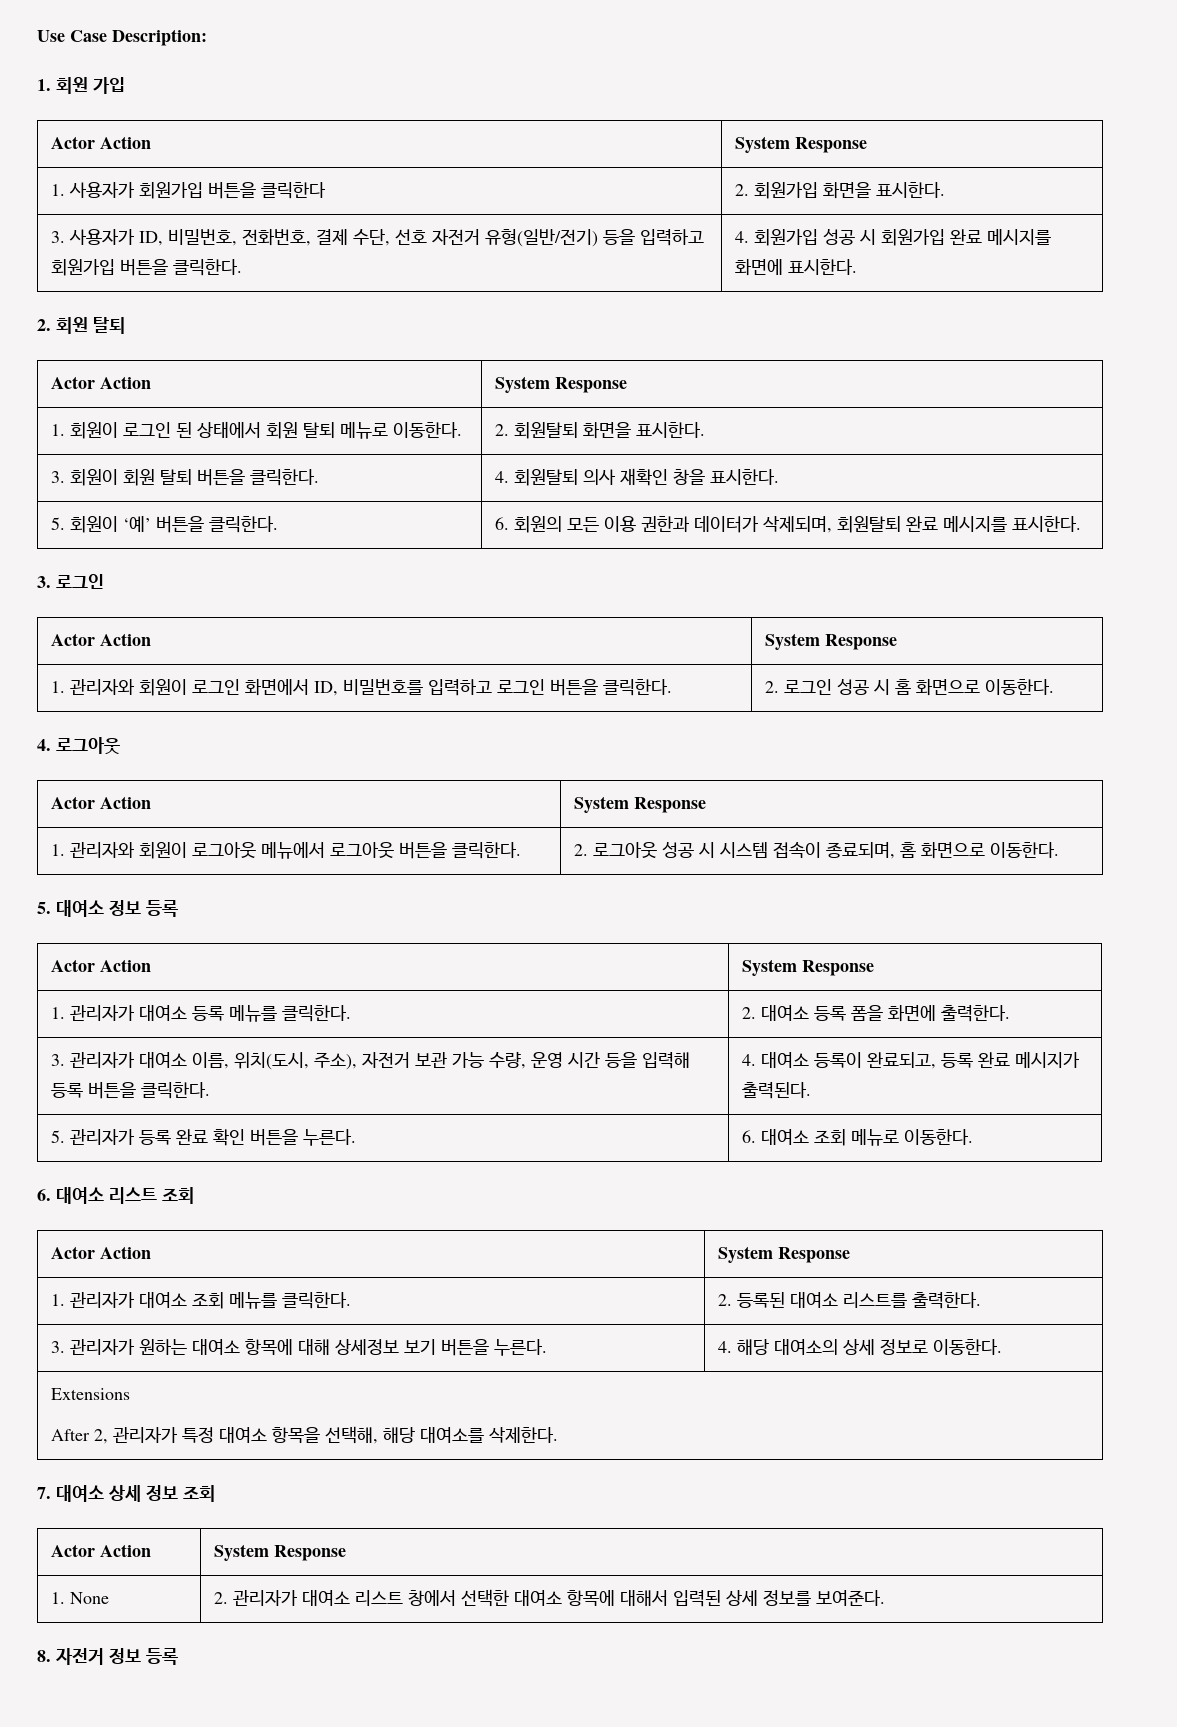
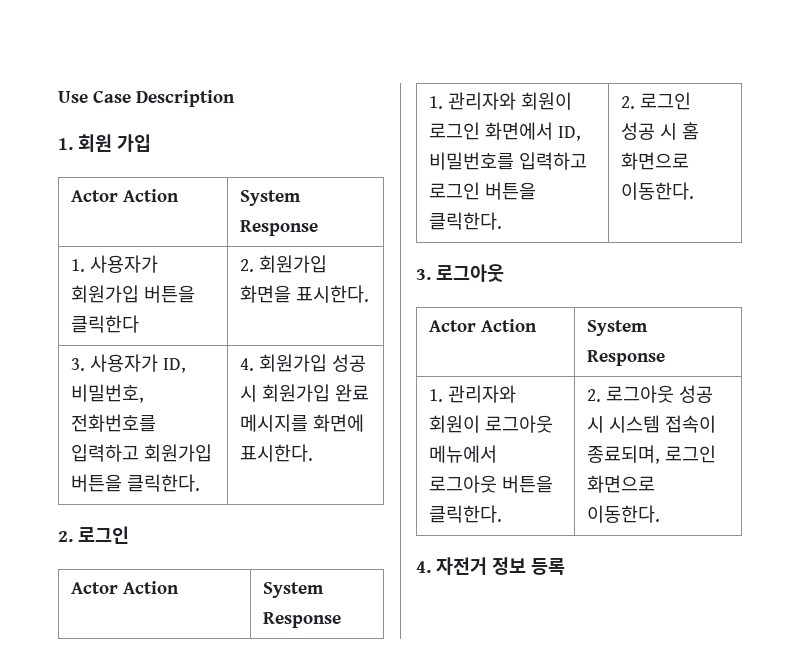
[112,29,207,46] Description: -> [135,90,235,107] Description
[241,228,635,247] 전화번호, 결제 수단, 선호 자전거 유형(일반/전기) 등을 -> [71,414,157,432] 전화번호를
[56,317,125,334] [50,376,151,389] [494,376,627,393] [50,421,462,439] [494,421,705,439] [50,469,319,486] [494,468,779,486] [50,516,278,533] [494,516,1081,533] [37,576,51,588] 회원 탈퇴 // Actor Action | System Response // 1. 회원이 로그인 된 상태에서 회원 탈퇴 메뉴로 이동한다. | 2. 회원탈퇴 화면을 표시한다. // 3. 회원이 회원 탈퇴 버튼을 클릭한다. | 4. 회원탈퇴 의사 재확인 창을 표시한다. // 5. 회원이 ‘예’ 버튼을 클릭한다. | 6. 회원의 모든 이용 권한과 데이터가 삭제되며, 회원탈퇴 완료 메시지를 표시한다. // 3. -> (73, 536) none
[37,739,51,751] 4. -> [416,269,431,280] 3.
[899,841,1059,859] [37,900,178,917] [50,959,151,972] [741,959,874,976] [50,1005,351,1022] [741,1004,1010,1022] [50,1051,690,1070] [50,1082,210,1099] [741,1052,1080,1069] [741,1082,811,1099] [50,1129,356,1146] [741,1129,973,1146] [37,1187,194,1204] [50,1246,151,1259] [717,1246,850,1263] [50,1292,351,1309] [717,1292,981,1309] [50,1339,547,1356] [717,1339,1002,1355] [50,1388,130,1400] [50,1426,558,1444] [37,1485,215,1502] [50,1544,151,1557] [213,1544,346,1561] [50,1592,109,1604] [213,1589,885,1607] [37,1650,51,1662] 홈 화면으로 이동한다. // 5. 대여소 정보 등록 // Actor Action | System Response // 1. 관리자가 대여소 등록 메뉴를 클릭한다. | 2. 대여소 등록 폼을 화면에 출력한다. // 3. 관리자가 대여소 이름, 위치(도시, 주소), 자전거 보관 가능 수량, 운영 시간 등을 입력해 등록 버튼을 클릭한다. | 4. 대여소 등록이 완료되고, 등록 완료 메시지가 출력된다. // 5. 관리자가 등록 완료 확인 버튼을 누른다. | 6. 대여소 조회 메뉴로 이동한다. // 6. 대여소 리스트 조회 // Actor Action | System Response // 1. 관리자가 대여소 조회 메뉴를 클릭한다. | 2. 등록된 대여소 리스트를 출력한다. // 3. 관리자가 원하는 대여소 항목에 대해 상세정보 보기 버튼을 누른다. | 4. 해당 대여소의 상세 정보로 이동한다. // Extensions // After 2, 관리자가 특정 대여소 항목을 선택해, 해당 대여소를 삭제한다. // 7. 대여소 상세 정보 조회 // Actor Action | System Response // 1. None | 2. 관리자가 대여소 리스트 창에서 선택한 대여소 항목에 대해서 입력된 상세 정보를 보여준다. // 8. -> [665,445,717,463] [587,475,656,493] [587,505,661,523] [416,561,431,573] 로그인 화면으로 이동한다. // 4.

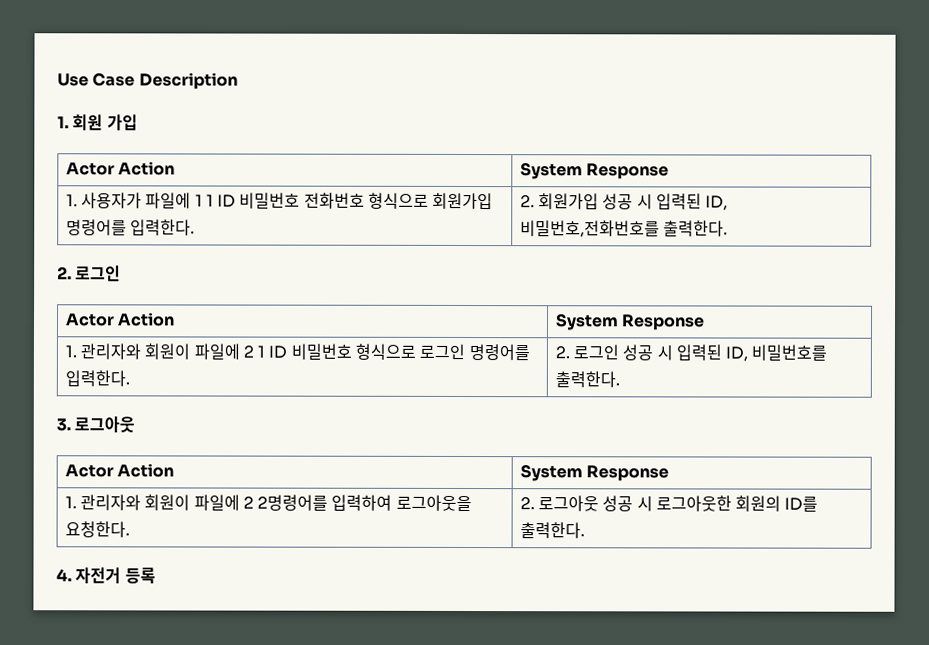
[71,285,196,303] [71,315,140,333] [240,255,328,273] [240,285,370,303] [71,354,187,373] [71,384,145,403] [71,414,157,432] [71,444,213,462] [71,474,201,492] [240,354,367,372] [240,384,370,402] [240,414,365,432] [240,444,314,462] 회원가입 버튼을 클릭한다 | 2. 회원가입 화면을 표시한다. // 3. 사용자가 ID, 비밀번호, 전화번호를 입력하고 회원가입 버튼을 클릭한다. | 4. 회원가입 성공 시 회원가입 완료 메시지를 화면에 표시한다. -> [145,192,494,210] [65,219,195,236] [519,193,729,211] [519,220,728,238] 파일에 1 1 ID 비밀번호 전화번호 형식으로 회원가입 명령어를 입력한다. | 2. 회원가입 성공 시 입력된 ID, 비밀번호,전화번호를 출력한다.
[429,122,582,141] [429,152,588,170] [429,182,537,200] [429,212,503,230] 로그인 화면에서 ID, 비밀번호를 입력하고 로그인 버튼을 클릭한다. -> [193,343,530,361] [64,370,130,387] 파일에 2 1 ID 비밀번호 형식으로 로그인 명령어를 입력한다.
[682,122,700,140] [621,152,690,170] [621,182,695,200] 홈 화면으로 이동한다. -> [675,344,828,362] [554,371,620,388] 입력된 ID, 비밀번호를 출력한다.
[485,415,554,433] [429,445,498,463] [429,475,554,493] [429,505,503,523] [587,385,714,403] [587,415,717,433] [587,445,717,464] [587,475,656,493] [587,505,661,523] 로그아웃 메뉴에서 로그아웃 버튼을 클릭한다. | 2. 로그아웃 성공 시 시스템 접속이 종료되며, 로그인 화면으로 이동한다. -> [193,494,472,512] [64,521,130,538] [519,495,819,512] [519,522,585,539] 파일에 2 2명령어를 입력하여 로그아웃을 요청한다. | 2. 로그아웃 성공 시 로그아웃한 회원의 ID를 출력한다.
[491,557,526,575] 정보 -> (122, 575) none

